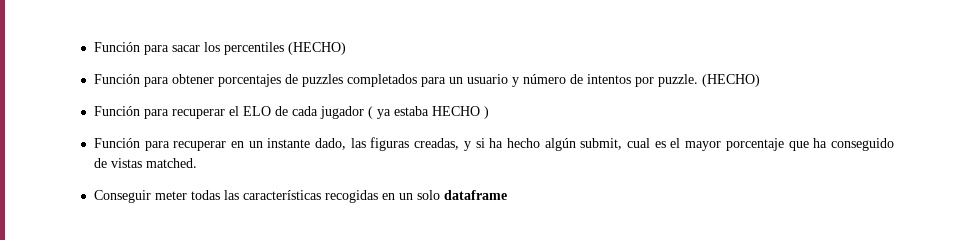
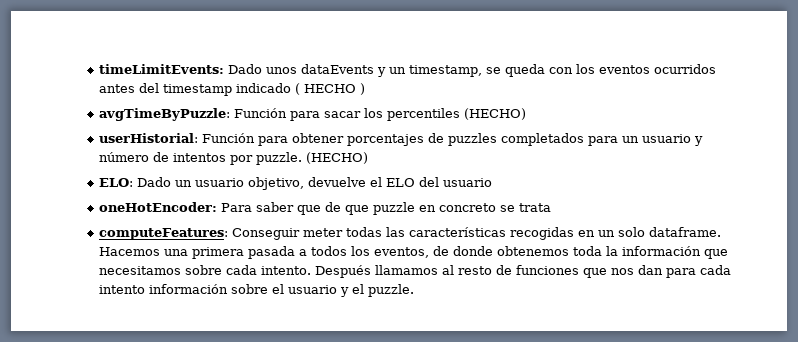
(93, 47) none -> [98,64,716,77] [98,83,365,96] [98,108,230,121] timeLimitEvents: Dado unos dataEvents y un timestamp, se queda con los eventos ocurridos antes del timestamp indicado ( HECHO ) // avgTimeByPuzzle:
(346, 48) none -> [98,133,198,143] userHistorial:
[93,106,489,119] [93,137,895,151] [93,158,197,168] Función para recuperar el ELO de cada jugador ( ya estaba HECHO ) // Función para recuperar en un instante dado, las figuras creadas, y si ha hecho algún submit, cual es el mayor porcentaje que ha conseguido de vistas matched. // -> [98,177,492,190] [98,202,551,215] [98,228,228,240] ELO: Dado un usuario objetivo, devuelve el ELO del usuario // oneHotEncoder: Para saber que de que puzzle en concreto se trata // computeFeatures:
[443,190,507,200] dataframe -> [648,227,721,237] [98,246,728,259] [98,265,731,278] [98,284,414,297] dataframe. Hacemos una primera pasada a todos los eventos, de donde obtenemos toda la información que necesitamos sobre cada intento. Después llamamos al resto de funciones que nos dan para cada intento información sobre el usuario y el puzzle.

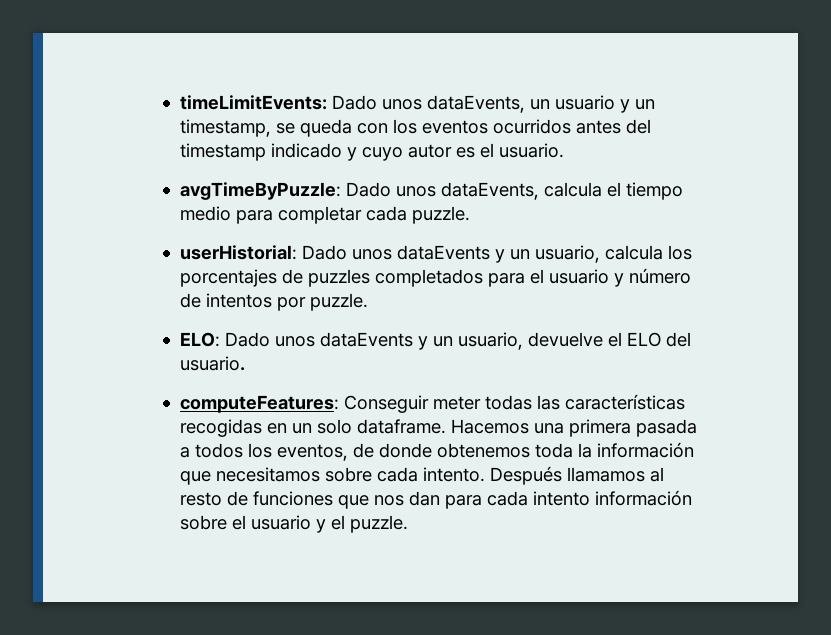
[300,64,374,74] dataEvents -> [426,95,615,113] dataEvents, un usuario
[294,83,365,95] [98,108,526,121] [98,133,344,146] ( HECHO ) // avgTimeByPuzzle: Función para sacar los percentiles (HECHO) // userHistorial: Función para obtener -> [346,143,564,161] [179,182,683,200] [179,206,470,224] [179,245,692,263] y cuyo autor es el usuario. // avgTimeByPuzzle: Dado unos dataEvents, calcula el tiempo medio para completar cada puzzle. // userHistorial: Dado unos dataEvents y un usuario, calcula los
[621,136,639,143] un -> [529,269,544,284] el
[305,152,368,164] (HECHO) -> (368, 302) none
[174,177,492,190] [98,202,551,215] un usuario objetivo, devuelve el ELO del usuario // oneHotEncoder: Para saber que de que puzzle en concreto se trata -> [274,332,691,350] [179,356,245,371] unos dataEvents y un usuario, devuelve el ELO del usuario.

